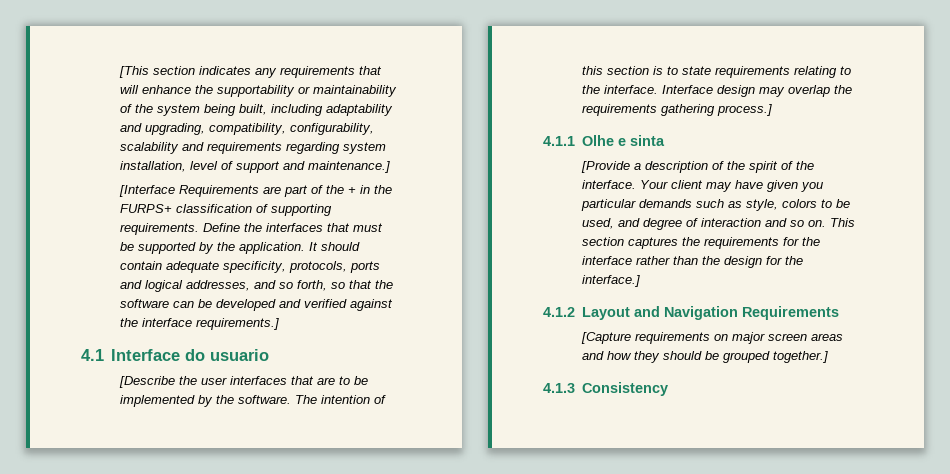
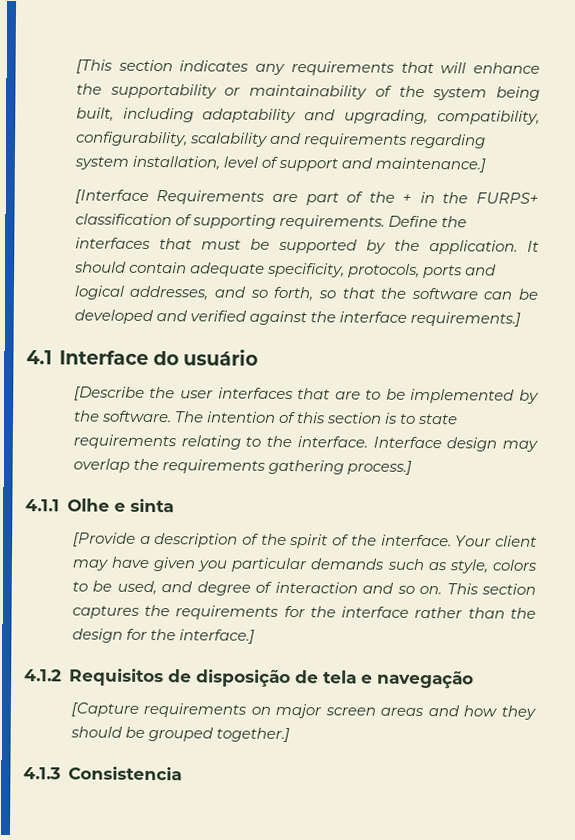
[209,349,269,361] usuario -> [182,349,258,366] usuário
[581,306,839,320] Layout and Navigation Requirements -> [68,668,474,689] Requisitos de disposição de tela e navegação
[581,382,668,396] Consistency -> [67,766,182,781] Consistencia

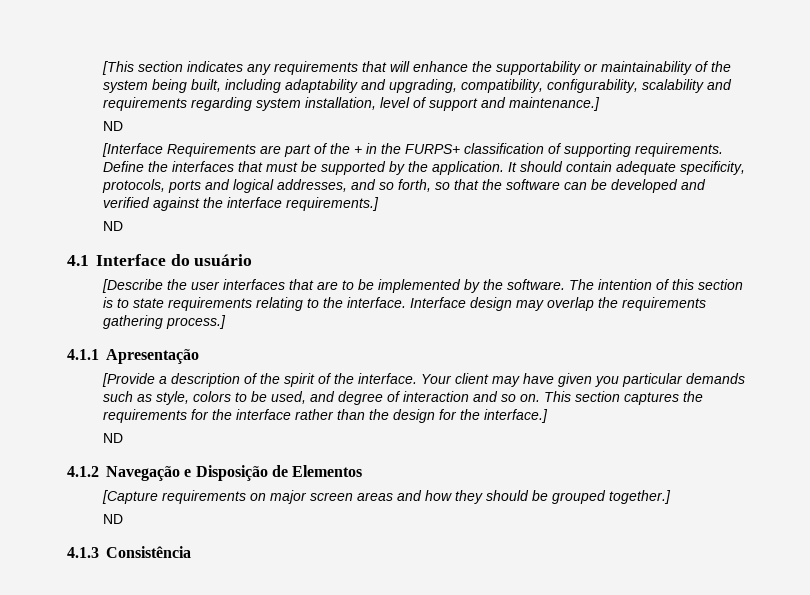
(487, 165) none -> [103,121,124,131] // ND
(522, 319) none -> [103,221,124,231] // ND
[66,498,174,513] Olhe e sinta -> [106,349,199,364] Apresentação
(255, 636) none -> [103,433,124,443] // ND
[68,668,474,689] Requisitos de disposição de tela e navegação -> [106,465,363,481] Navegação e Disposição de Elementos
(290, 735) none -> [103,514,124,524] // ND
[67,766,182,781] Consistencia -> [106,546,191,558] Consistência

